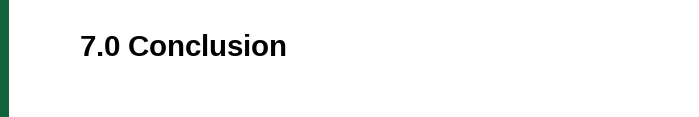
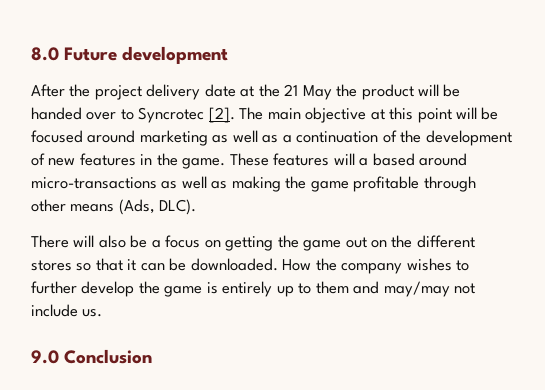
[80,36,120,56] 7.0 -> [31,46,229,64] [31,84,461,100] [31,107,499,123] [31,130,512,146] [31,153,468,169] [31,176,476,192] [31,199,197,215] [31,235,475,251] [31,258,470,274] [31,281,476,297] [31,304,103,317] [31,350,59,364] 8.0 Future development // After the project delivery date at the 21 May the product will be handed over to Syncrotec [2]. The main objective at this point will be focused around marketing as well as a continuation of the development of new features in the game. These features will a based around micro-transactions as well as making the game profitable through other means (Ads, DLC). // There will also be a focus on getting the game out on the different stores so that it can be downloaded. How the company wishes to further develop the game is entirely up to them and may/may not include us. // 9.0

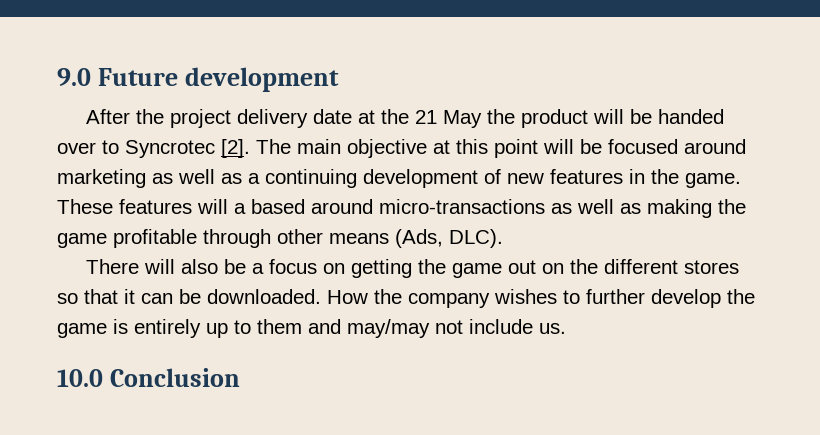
[31,47,59,61] 8.0 -> [57,68,91,86] 9.0
[296,130,422,143] continuation of the -> [265,169,357,188] continuing
[31,350,59,364] 9.0 -> [57,369,103,387] 10.0

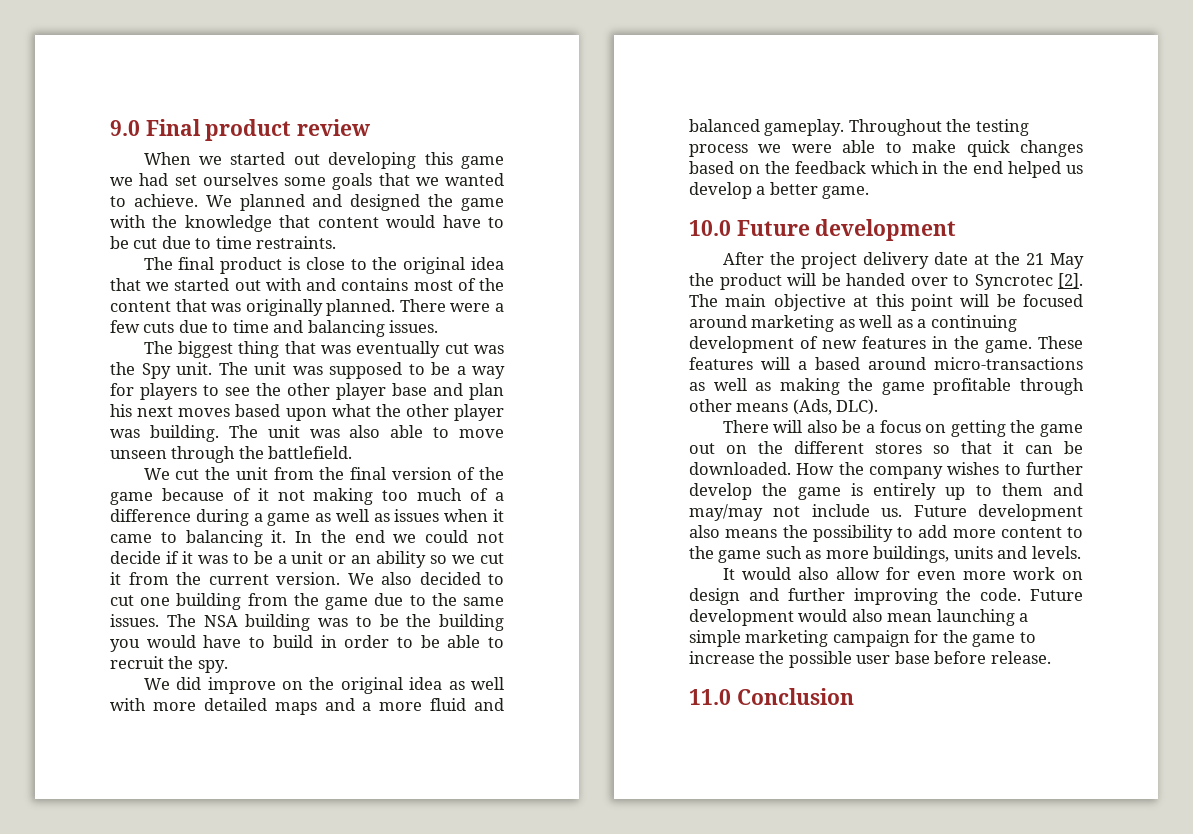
(91, 77) none -> [145,119,371,141] [143,152,504,169] [110,173,504,190] [110,194,504,211] [110,215,504,232] [110,236,337,249] [143,257,505,274] [110,278,505,291] [110,299,504,316] [110,320,439,337] [143,341,504,358] [110,362,505,379] [110,383,504,400] [110,404,504,421] [110,425,504,442] [110,446,353,463] [143,467,505,480] [110,488,505,505] [110,509,504,526] [110,530,504,547] [110,551,504,568] [110,572,504,585] [110,593,505,610] [110,614,504,631] [110,635,504,652] [110,656,228,673] [143,677,505,694] [110,698,504,715] [689,119,1029,136] [689,140,1083,157] [689,161,1083,178] [689,182,870,199] [689,220,731,236] Final product review // When we started out developing this game we had set ourselves some goals that we wanted to achieve. We planned and designed the game with the knowledge that content would have to be cut due to time restraints. // The final product is close to the original idea that we started out with and contains most of the content that was originally planned. There were a few cuts due to time and balancing issues. // The biggest thing that was eventually cut was the Spy unit. The unit was supposed to be a way for players to see the other player base and plan his next moves based upon what the other player was building. The unit was also able to move unseen through the battlefield. // We cut the unit from the final version of the game because of it not making too much of a difference during a game as well as issues when it came to balancing it. In the end we could not decide if it was to be a unit or an ability so we cut it from the current version. We also decided to cut one building from the game due to the same issues. The NSA building was to be the building you would have to build in order to be able to recruit the spy. // We did improve on the original idea as well with more detailed maps and a more fluid and balanced gameplay. Throughout the testing process we were able to make quick changes based on the feedback which in the end helped us develop a better game. // 10.0
[57,369,103,387] // 10.0 -> [913,504,1083,521] [689,525,1083,542] [689,546,1081,563] [722,567,1083,580] [689,588,1083,605] [689,609,1029,626] [689,630,1036,647] [689,651,1051,668] [689,689,731,705] Future development also means the possibility to add more content to the game such as more buildings, units and levels. // It would also allow for even more work on design and further improving the code. Future development would also mean launching a simple marketing campaign for the game to increase the possible user base before release. // 11.0

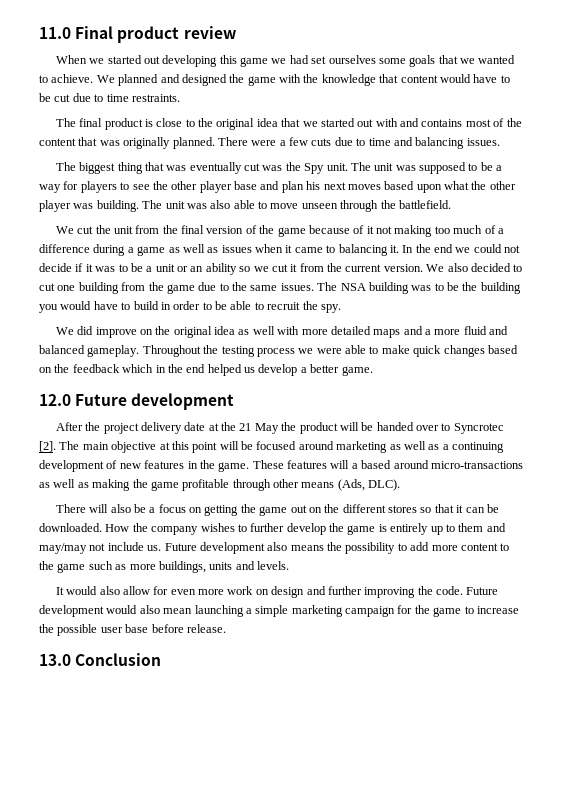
[110,120,140,136] 9.0 -> [39,27,71,39] 11.0
[689,220,731,236] 10.0 -> [39,394,71,406] 12.0
[689,689,731,705] 11.0 -> [39,654,71,666] 13.0

